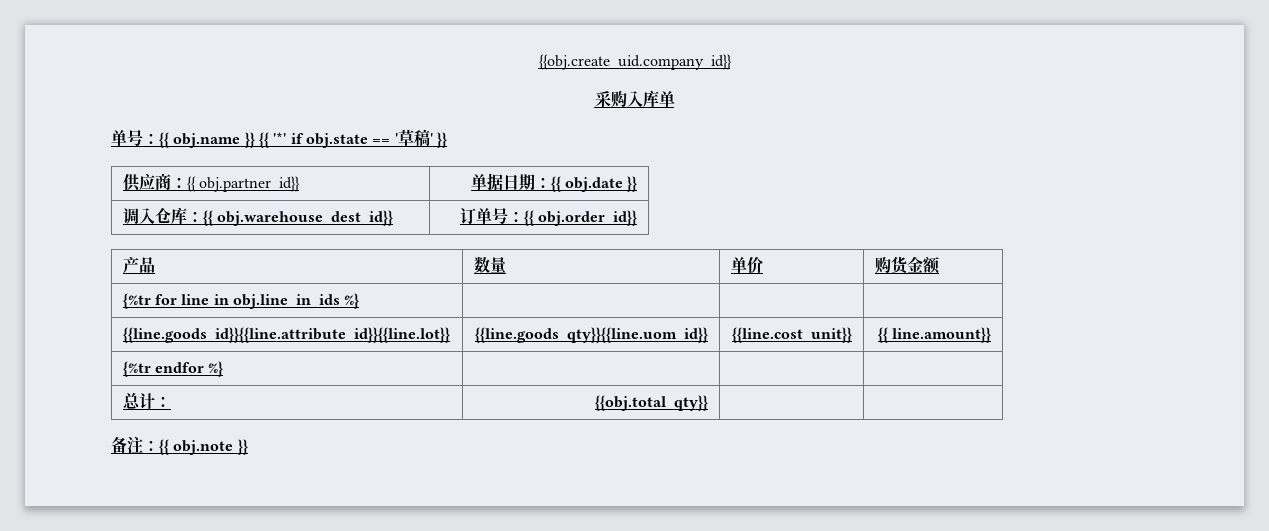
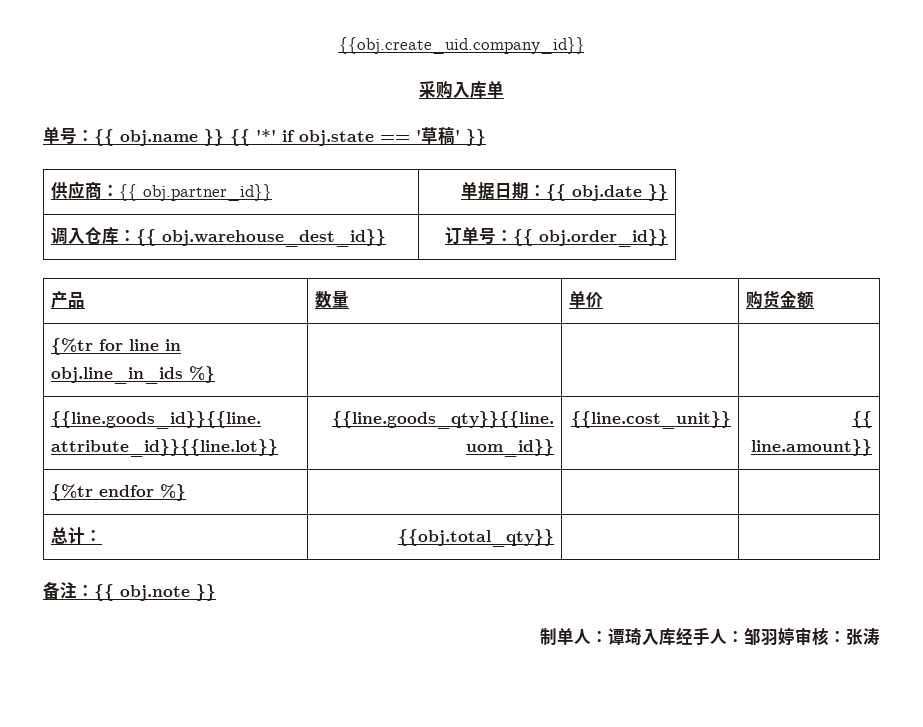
(248, 447) none -> [540,627,880,646] // 制单人：谭琦入库经手人：邹羽婷审核：张涛

